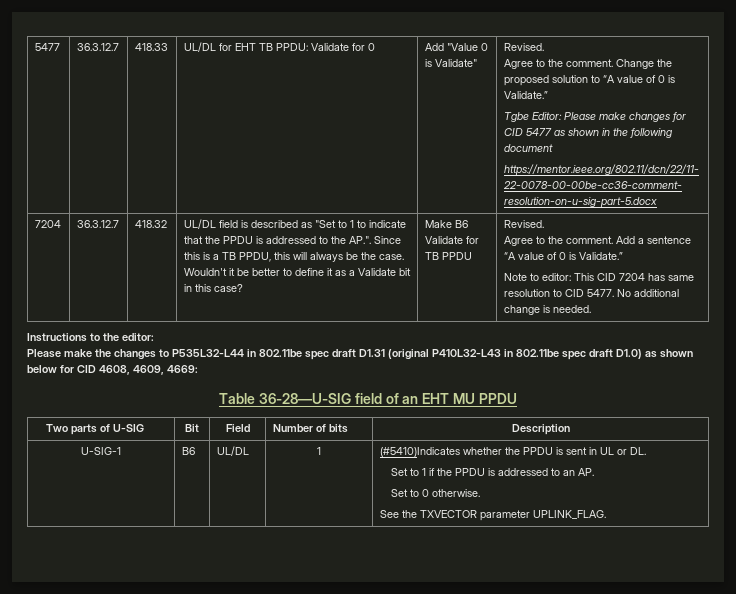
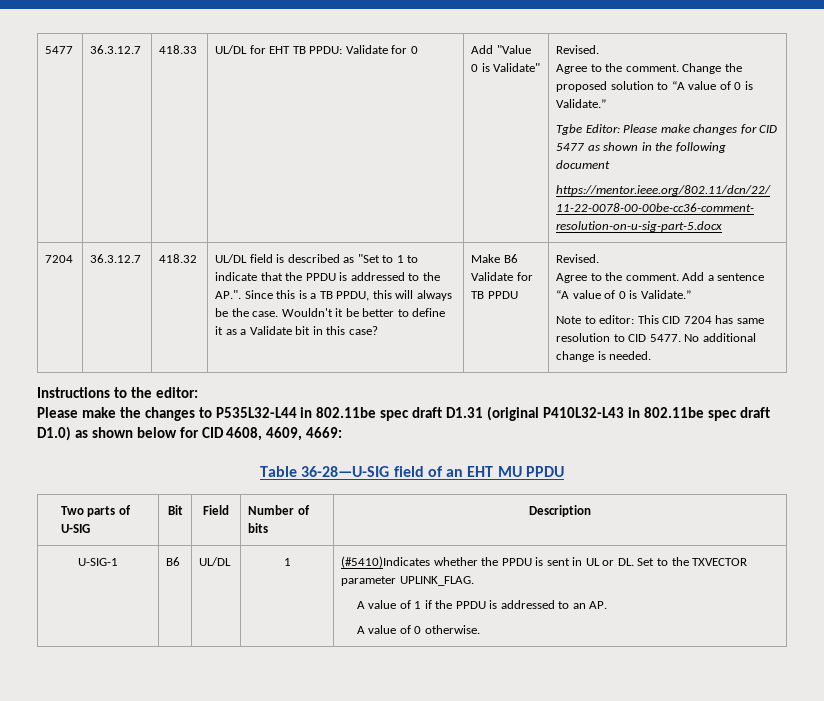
[390,468,419,476] // Set to -> [637,557,748,566] [341,576,474,586] [356,600,411,609] Set to the TXVECTOR parameter UPLINK_FLAG. // A value of
[390,489,419,497] Set to -> [356,625,411,634] A value of
[379,510,606,521] // See the TXVECTOR parameter UPLINK_FLAG. -> (480, 629) none

